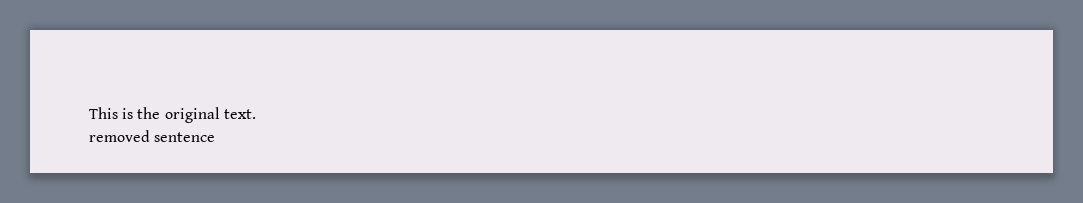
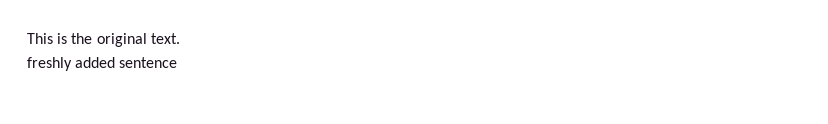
[89,130,150,142] removed -> [27,57,116,71] freshly added

